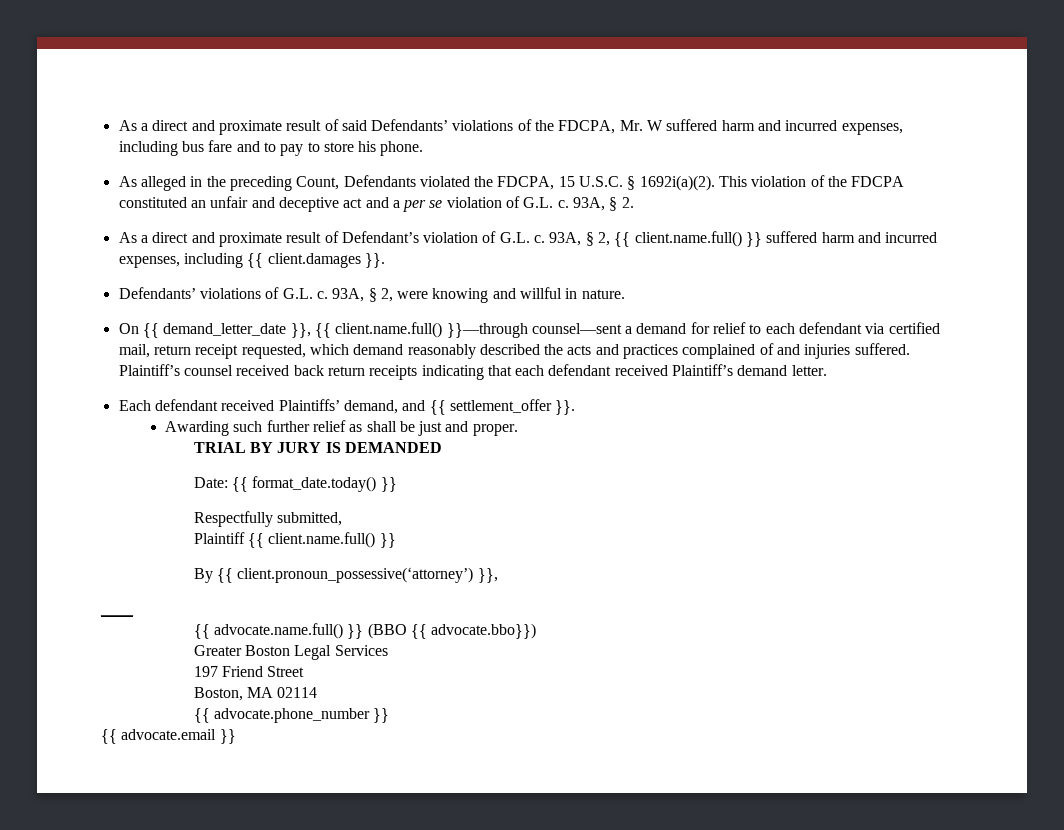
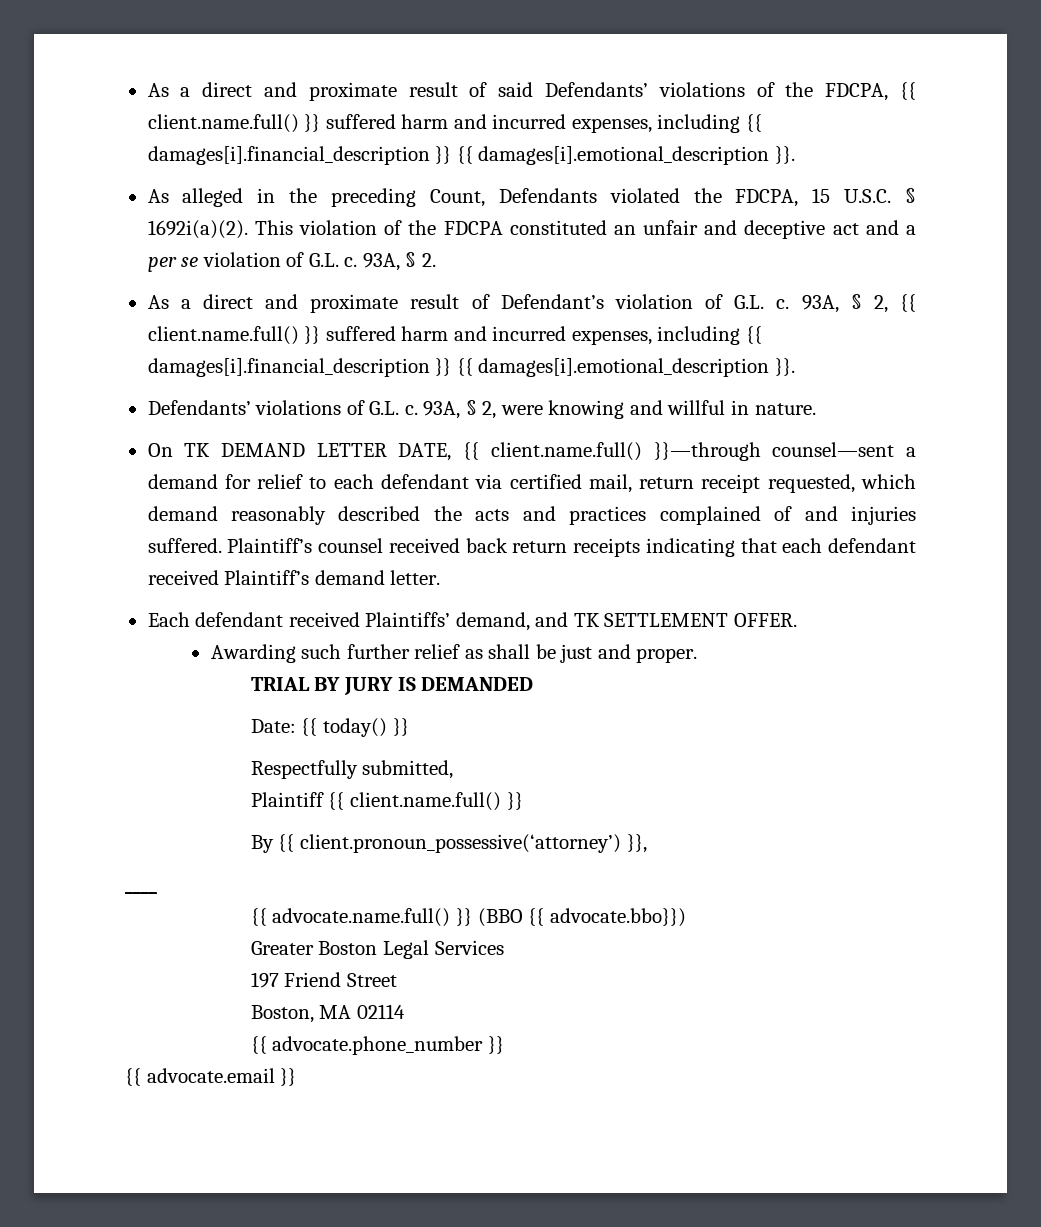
[619,119,903,135] [118,140,424,156] Mr. W suffered harm and incurred expenses, including bus fare and to pay to store his phone. -> [900,82,917,100] [147,114,762,133] [147,146,795,165] {{ client.name.full() }} suffered harm and incurred expenses, including {{ damages[i].financial_description }} {{ damages[i].emotional_description }}.
[267,253,361,268] client.damages -> [147,358,770,377] damages[i].financial_description }} {{ damages[i].emotional_description
[142,323,311,338] {{ demand_letter_date }}, -> [184,443,452,461] TK DEMAND LETTER DATE,
[429,399,576,415] {{ settlement_offer }}. -> [573,613,797,627] TK SETTLEMENT OFFER.
[252,476,377,492] format_date.today() -> [323,718,388,737] today()

